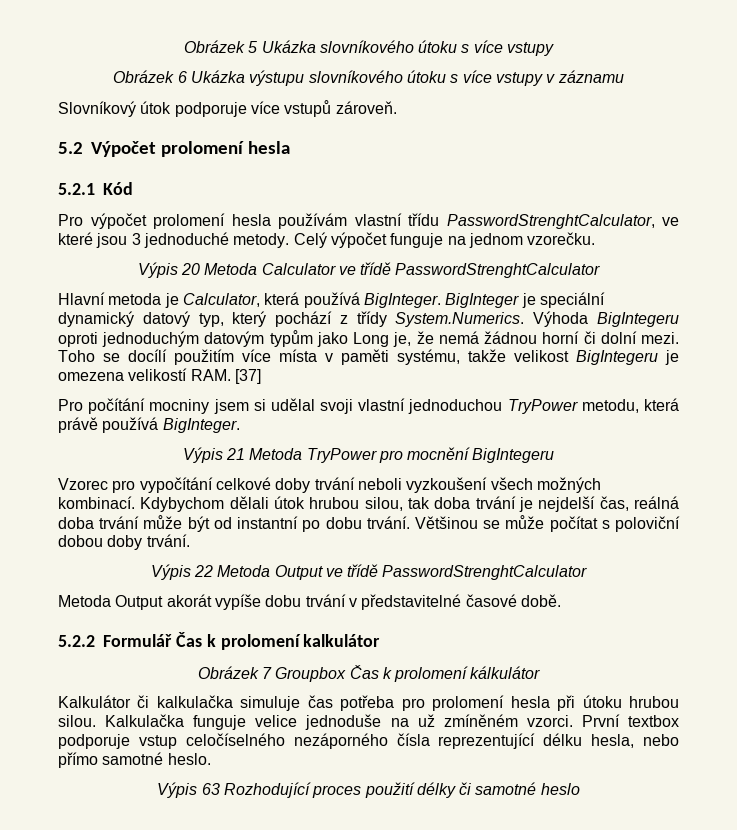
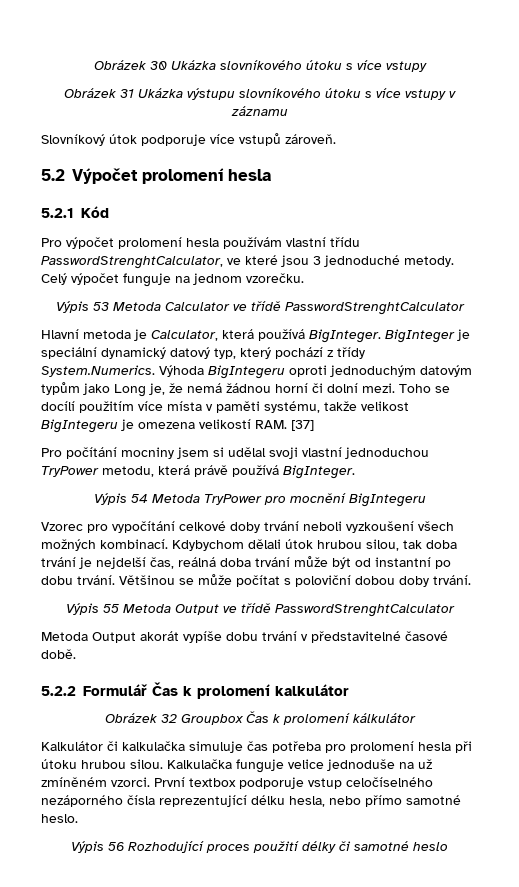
[183,40,258,53] Obrázek 5 -> [93,60,167,70] Obrázek 30
[177,71,187,83] 6 -> [120,89,134,98] 31
[180,263,200,275] 20 -> [92,302,109,311] 53
[225,448,245,460] 21 -> [130,494,148,503] 54
[193,565,213,577] 22 -> [102,604,119,613] 55
[261,667,272,679] 7 -> [160,714,177,723] 32
[201,783,220,795] 63 -> [108,842,124,851] 56

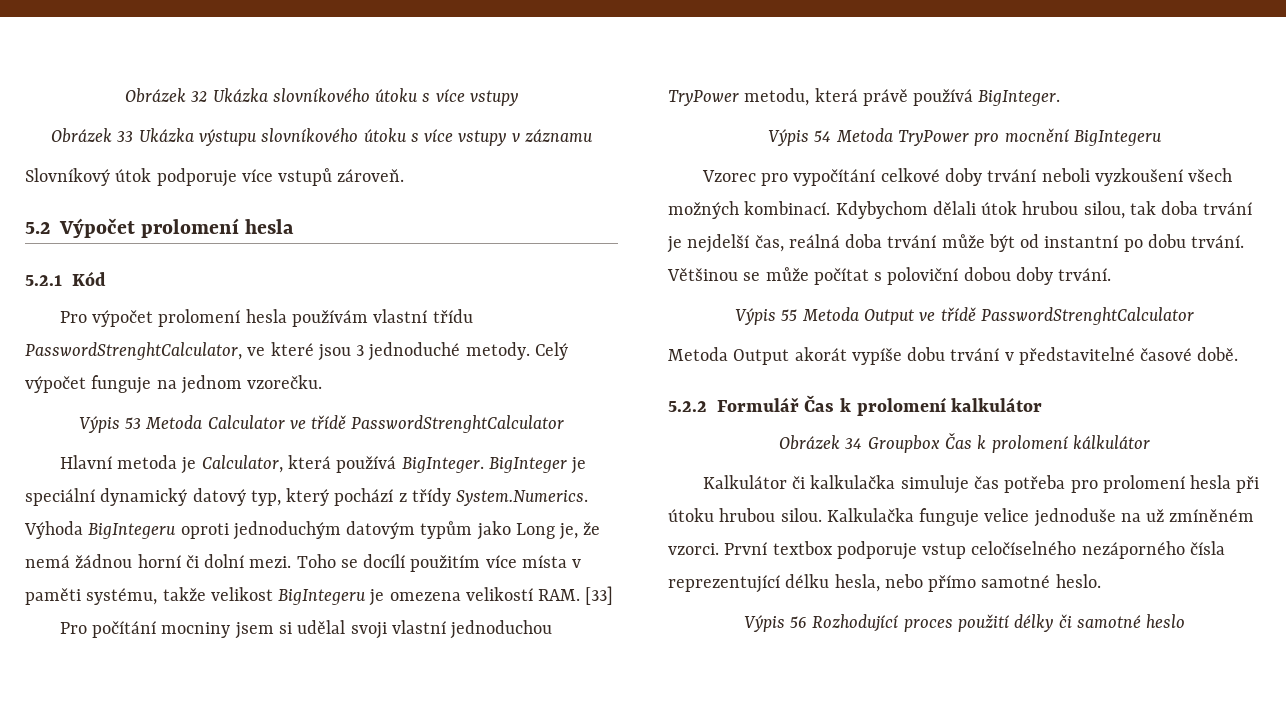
[93,60,167,70] Obrázek 30 -> [125,88,208,103] Obrázek 32
[120,89,134,98] 31 -> [117,131,134,142] 33
[291,420,314,431] [37] -> [585,586,614,605] [33]
[160,714,177,723] 32 -> [845,438,863,449] 34

